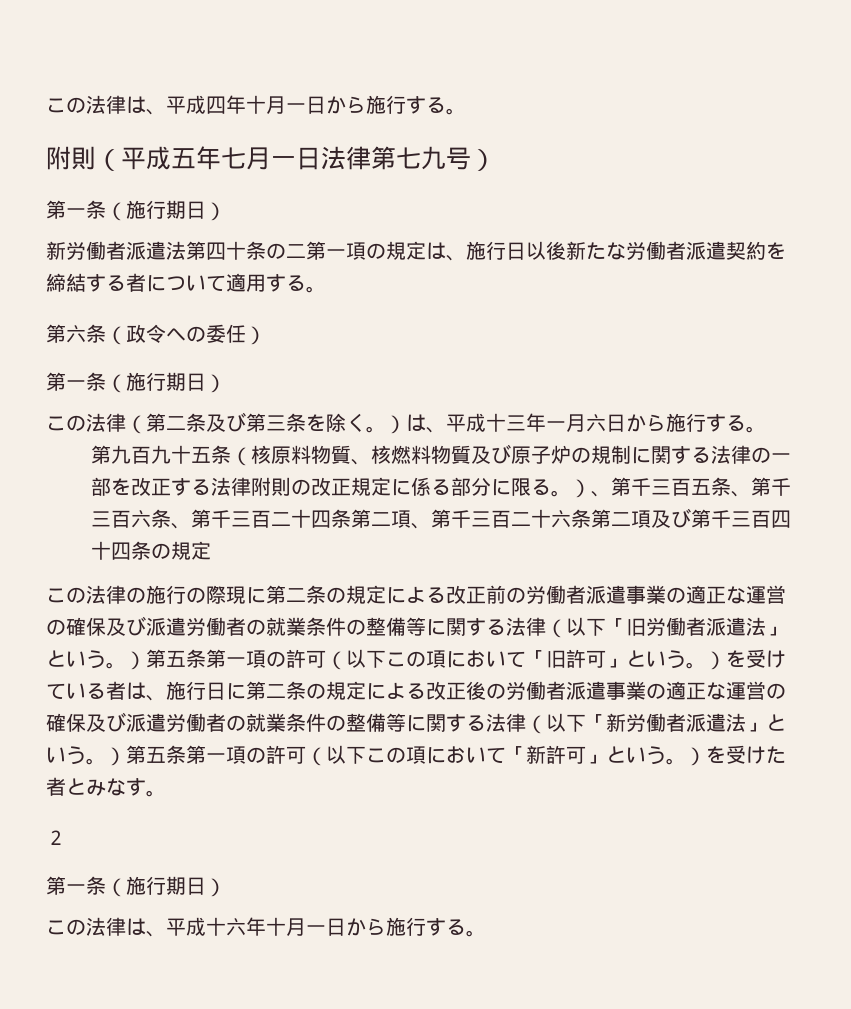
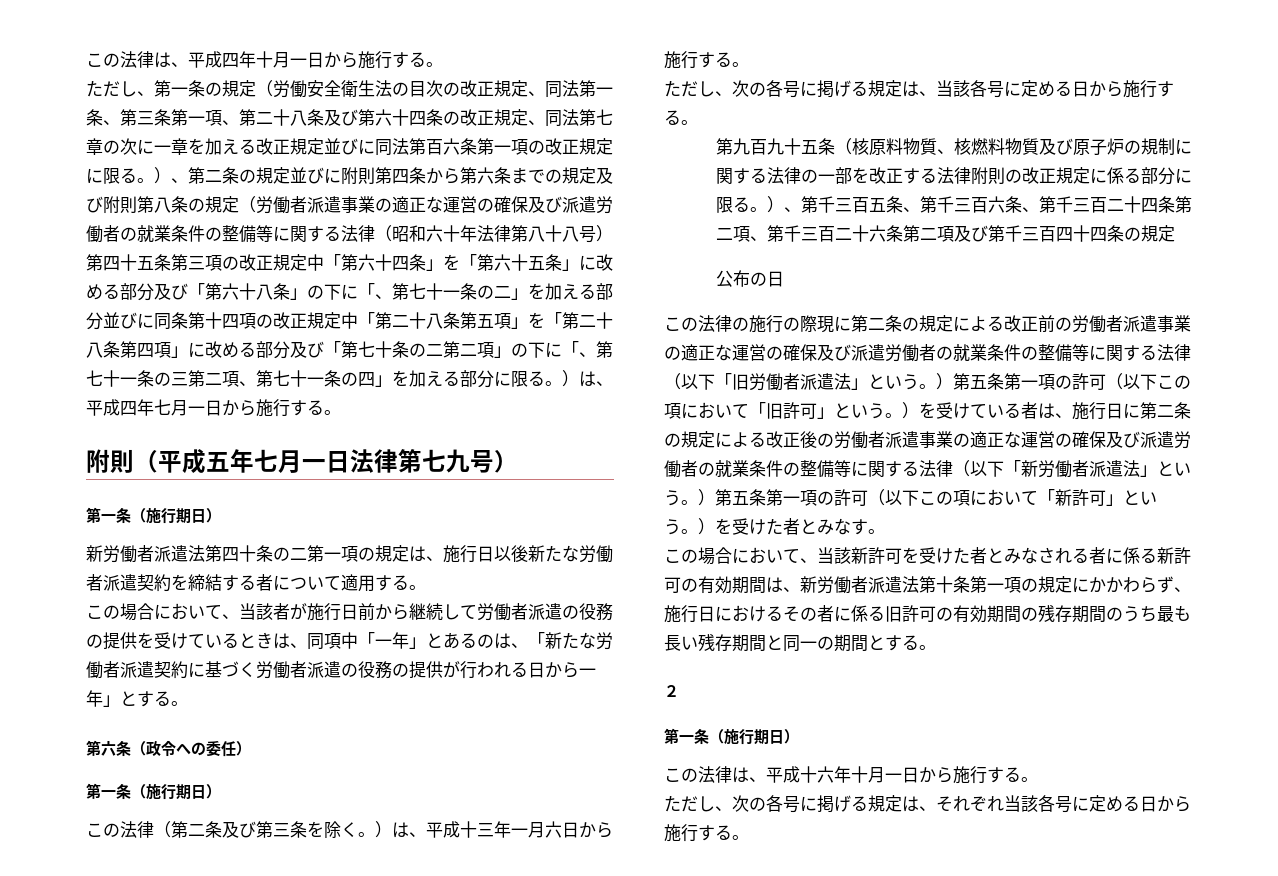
(466, 111) none -> [86,80,613,98] [86,109,613,127] [86,138,613,156] [86,167,613,185] [86,196,613,214] [86,225,613,243] [86,254,613,271] [86,283,613,301] [86,312,613,330] [86,341,613,359] [86,370,613,388] [86,399,341,417] // ただし、第一条の規定（労働安全衛生法の目次の改正規定、同法第一条、第三条第一項、第二十八条及び第六十四条の改正規定、同法第七章の次に一章を加える改正規定並びに同法第百六条第一項の改正規定に限る。）、第二条の規定並びに附則第四条から第六条までの規定及び附則第八条の規定（労働者派遣事業の適正な運営の確保及び派遣労働者の就業条件の整備等に関する法律（昭和六十年法律第八十八号）第四十五条第三項の改正規定中「第六十四条」を「第六十五条」に改める部分及び「第六十八条」の下に「、第七十一条の二」を加える部分並びに同条第十四項の改正規定中「第二十八条第五項」を「第二十八条第四項」に改める部分及び「第七十条の二第二項」の下に「、第七十一条の三第二項、第七十一条の四」を加える部分に限る。）は、平成四年七月一日から施行する。
(326, 289) none -> [86,603,613,621] [86,632,613,650] [86,661,596,679] [86,690,188,707] // この場合において、当該者が施行日前から継続して労働者派遣の役務の提供を受けているときは、同項中「一年」とあるのは、「新たな労働者派遣契約に基づく労働者派遣の役務の提供が行われる日から一年」とする。
(766, 429) none -> [664,80,1174,98] [664,110,698,125] // ただし、次の各号に掲げる規定は、当該各号に定める日から施行する。
(211, 550) none -> [715,270,784,287] // 公布の日
(166, 793) none -> [664,547,1191,565] [664,576,1191,594] [664,605,1191,623] [664,634,936,652] // この場合において、当該新許可を受けた者とみなされる者に係る新許可の有効期間は、新労働者派遣法第十条第一項の規定にかかわらず、施行日におけるその者に係る旧許可の有効期間の残存期間のうち最も長い残存期間と同一の期間とする。
(486, 933) none -> [664,795,1191,813] [664,824,749,842] // ただし、次の各号に掲げる規定は、それぞれ当該各号に定める日から施行する。

